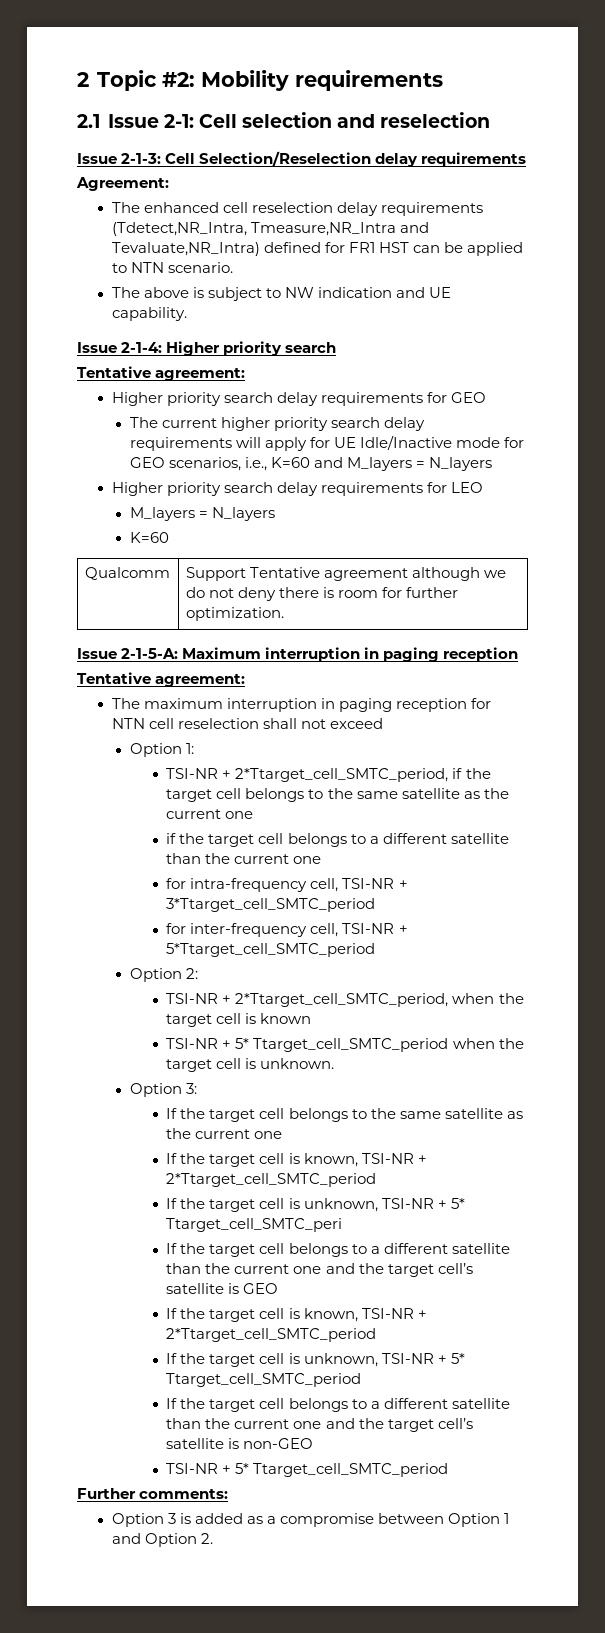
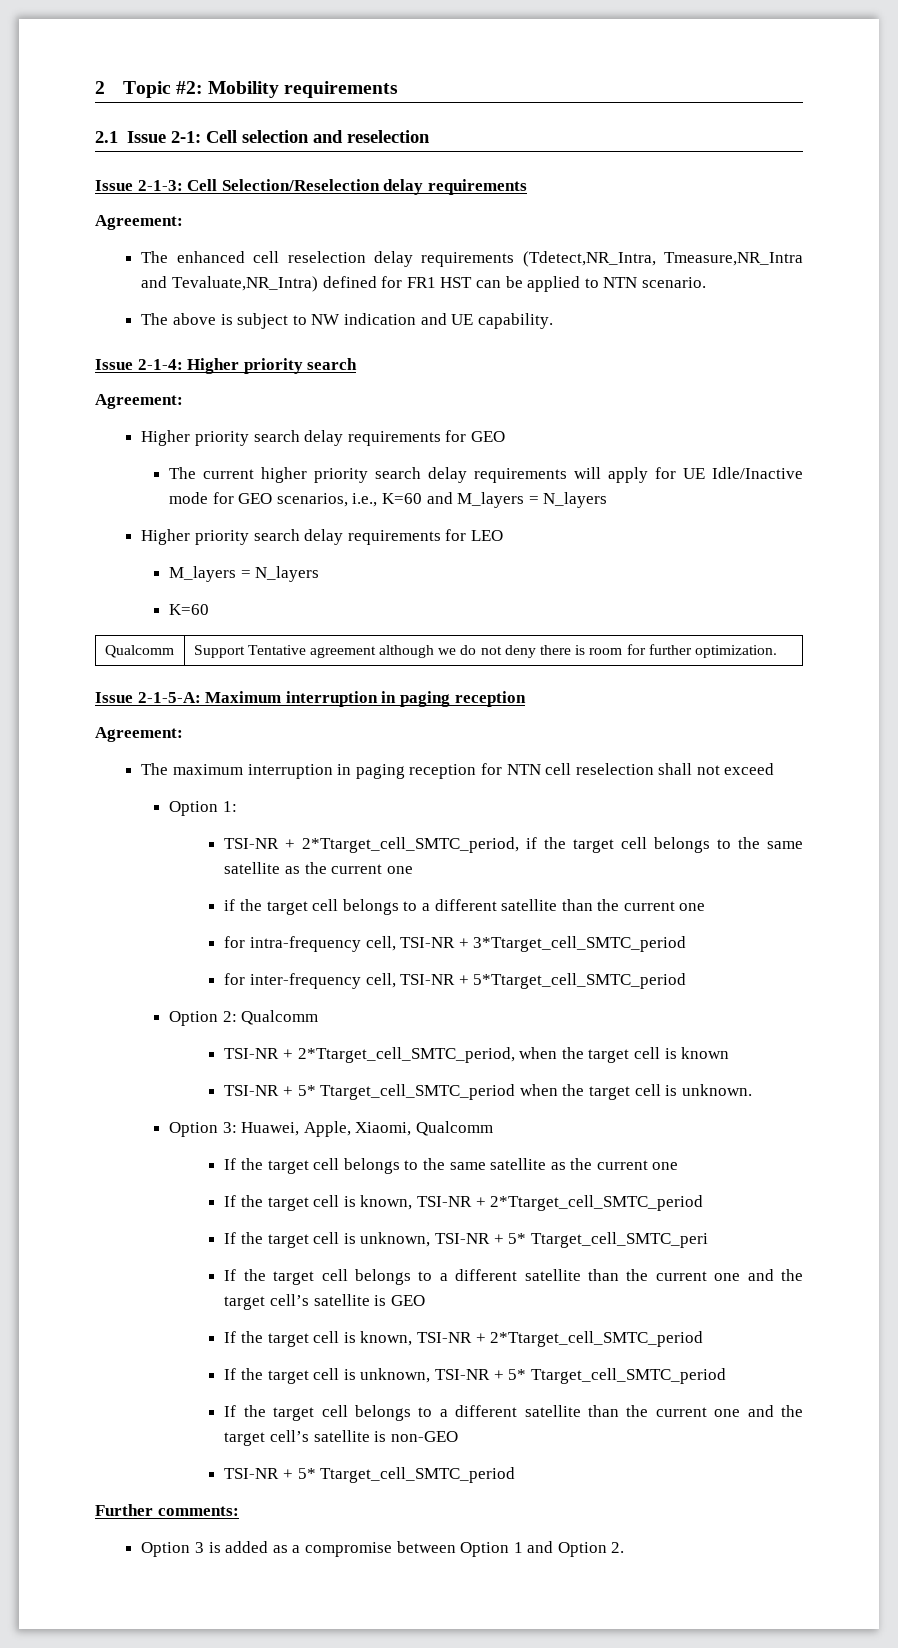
[77,366,246,381] Tentative agreement: -> [95,394,183,409] Agreement:
[77,672,246,687] Tentative agreement: -> [95,727,183,742] Agreement:
(198, 973) none -> [241,1010,319,1025] Qualcomm
(197, 1088) none -> [241,1121,493,1137] Huawei, Apple, Xiaomi, Qualcomm

